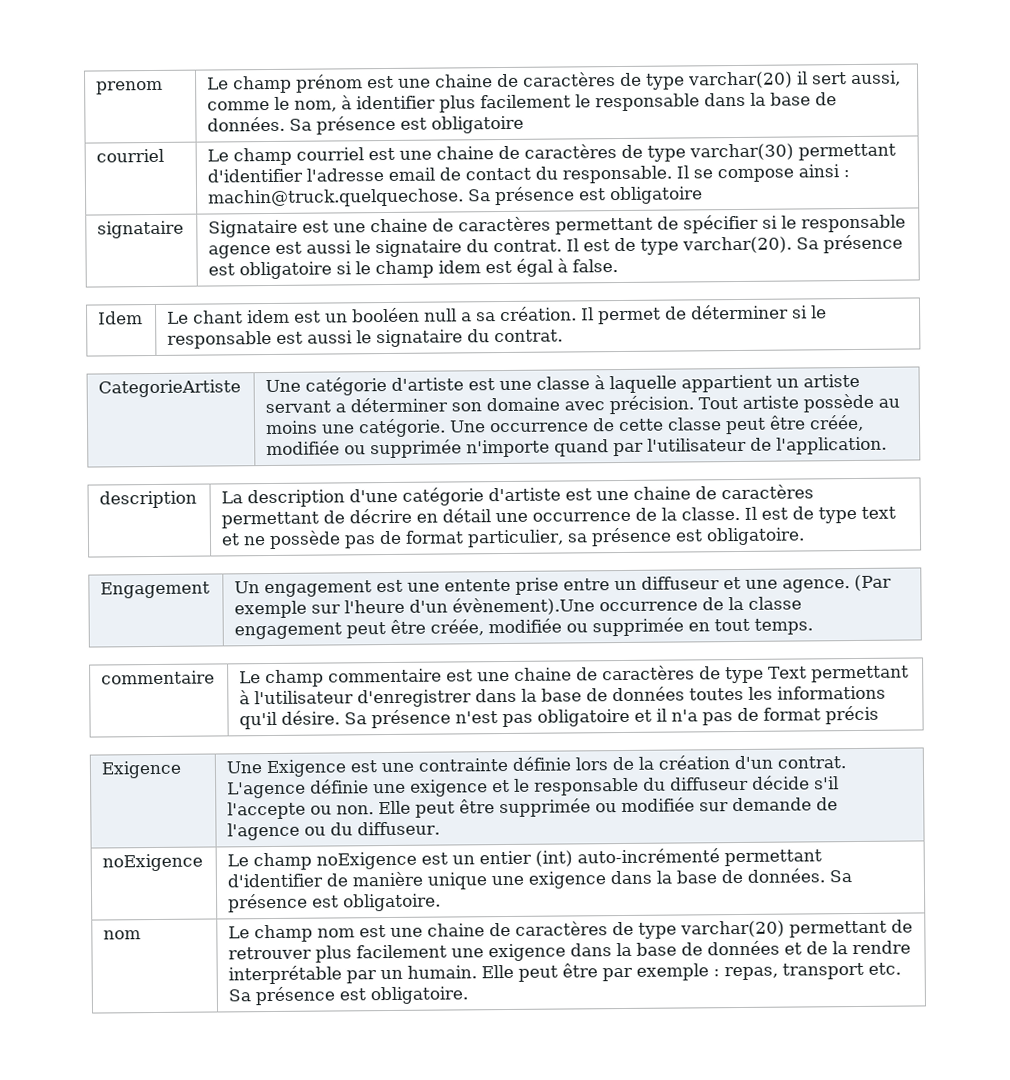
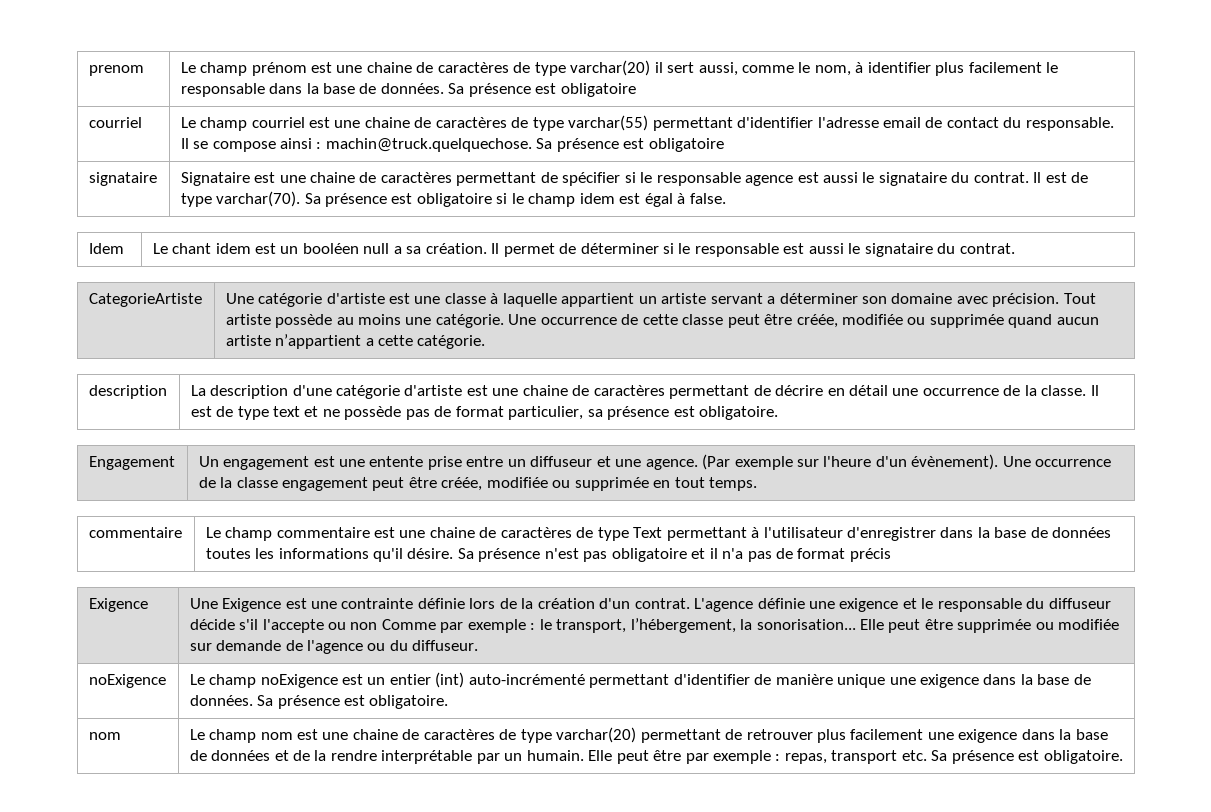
[689,143,795,161] varchar(30) -> [568,115,649,131] varchar(55)
[682,236,793,254] varchar(20). -> [216,191,301,207] varchar(70).
[466,436,888,458] n'importe quand par l'utilisateur de l'application. -> [1008,314,1099,328] [225,334,486,349] quand aucun artiste n’appartient a cette catégorie.
[452,597,596,616] évènement).Une -> [911,454,1031,470] évènement). Une
[336,805,375,815] non. -> [350,618,856,633] non Comme par exemple : le transport, l’hébergement, la sonorisation...

